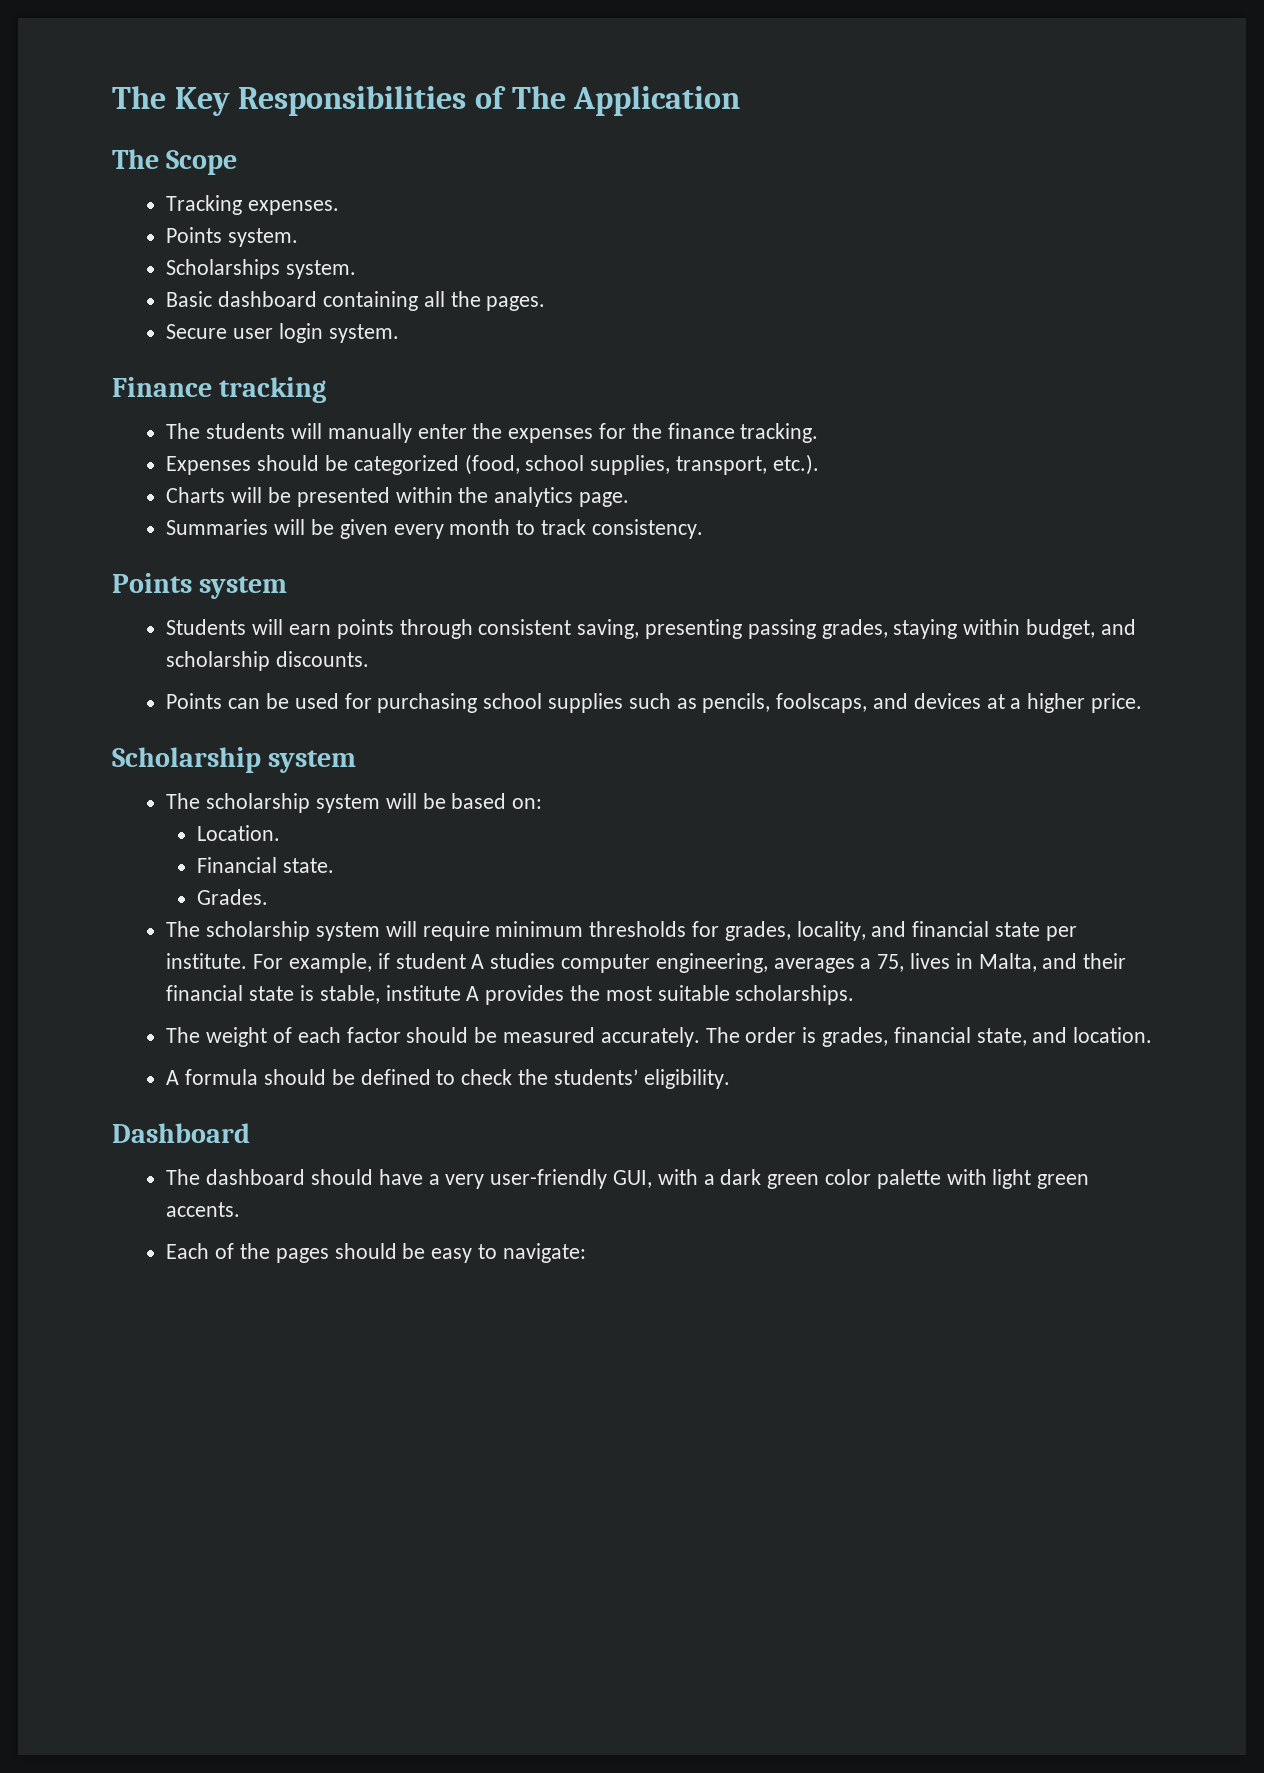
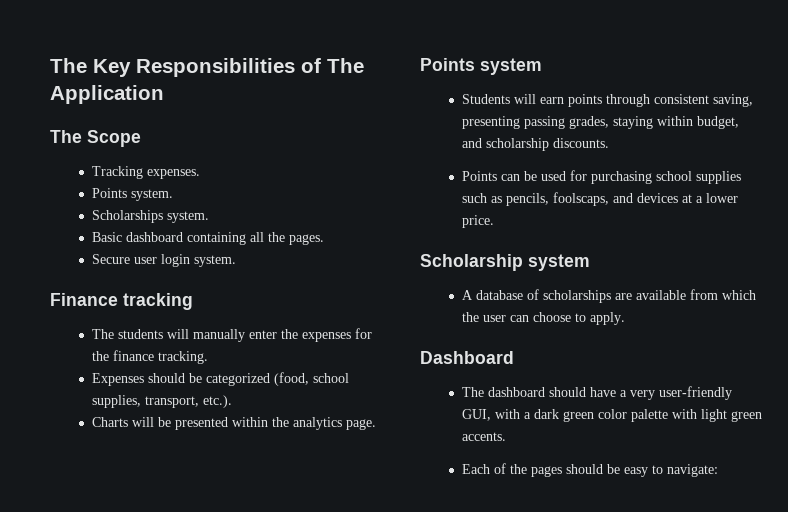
[166,519,703,539] // Summaries will be given every month to track consistency. -> (376, 424) none
[1027,693,1086,713] higher -> [705,193,738,203] lower
[166,793,543,813] [197,825,281,841] [197,857,334,873] [197,889,269,905] [166,921,1077,941] [166,953,1127,973] [166,985,855,1005] [166,1027,1153,1047] [166,1069,730,1089] The scholarship system will be based on: // Location. // Financial state. // Grades. // The scholarship system will require minimum thresholds for grades, locality, and financial state per institute. For example, if student A studies computer engineering, averages a 75, lives in Malta, and their financial state is stable, institute A provides the most suitable scholarships. // The weight of each factor should be measured accurately. The order is grades, financial state, and location. // A formula should be defined to check the students’ eligibility. -> [461,289,756,303] [461,312,625,325] A database of scholarships are available from which the user can choose to apply.

